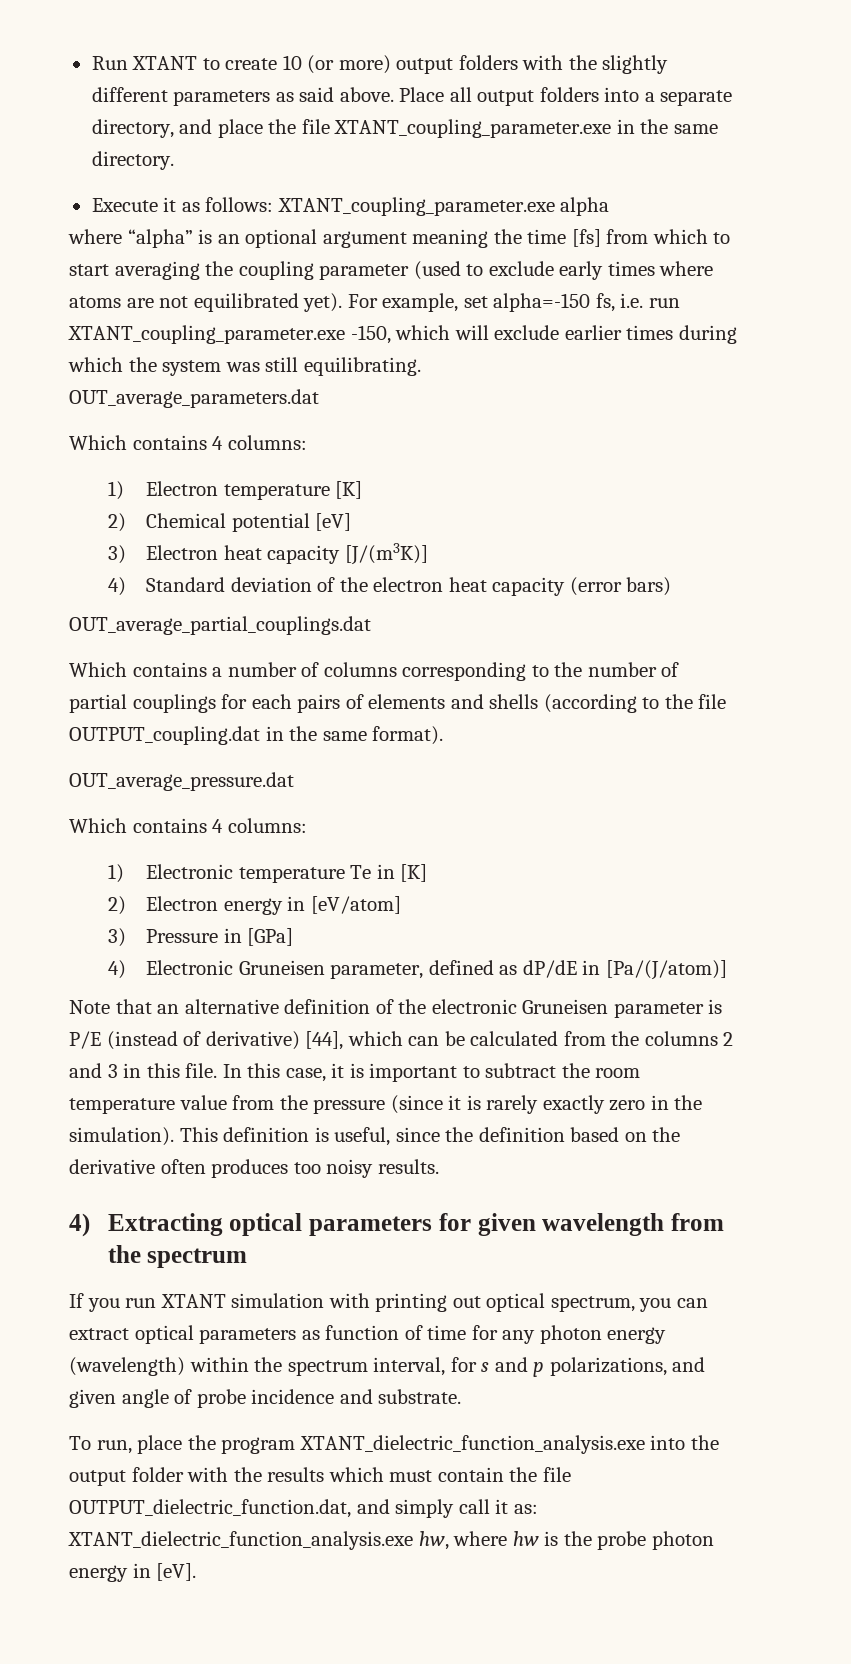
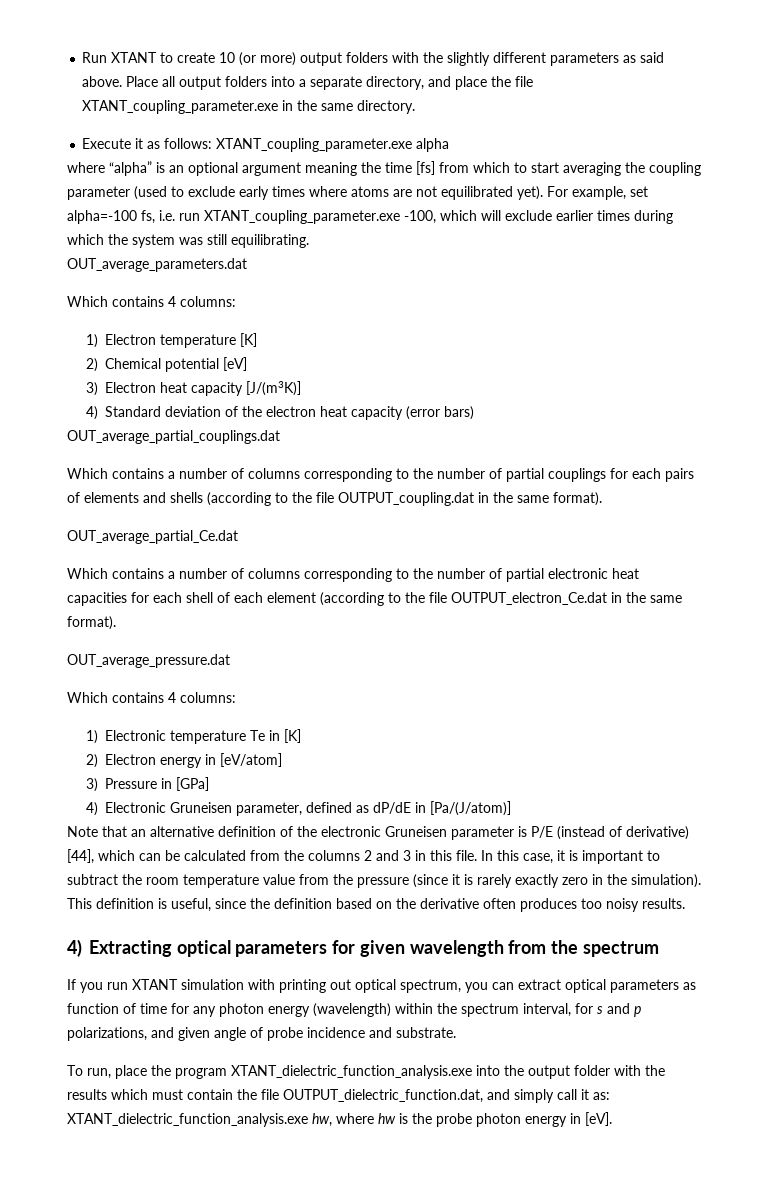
[493,293,591,312] alpha=-150 -> [67,210,137,224] alpha=-100
[350,325,391,344] -150, -> [404,210,436,224] -100,
(444, 735) none -> [67,530,238,544] [67,568,639,582] [67,592,682,606] [67,616,116,630] // OUT_average_partial_Ce.dat // Which contains a number of columns corresponding to the number of partial electronic heat capacities for each shell of each element (according to the file OUTPUT_electron_Ce.dat in the same format).

